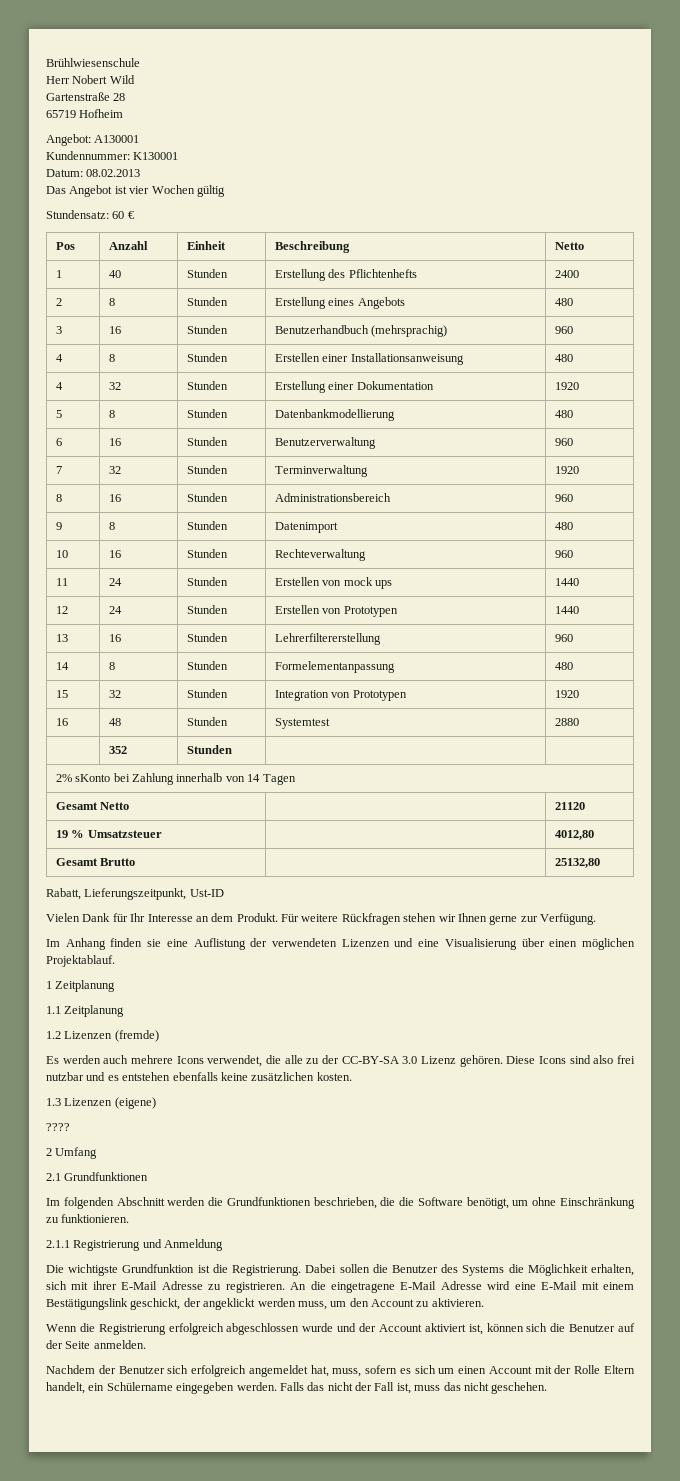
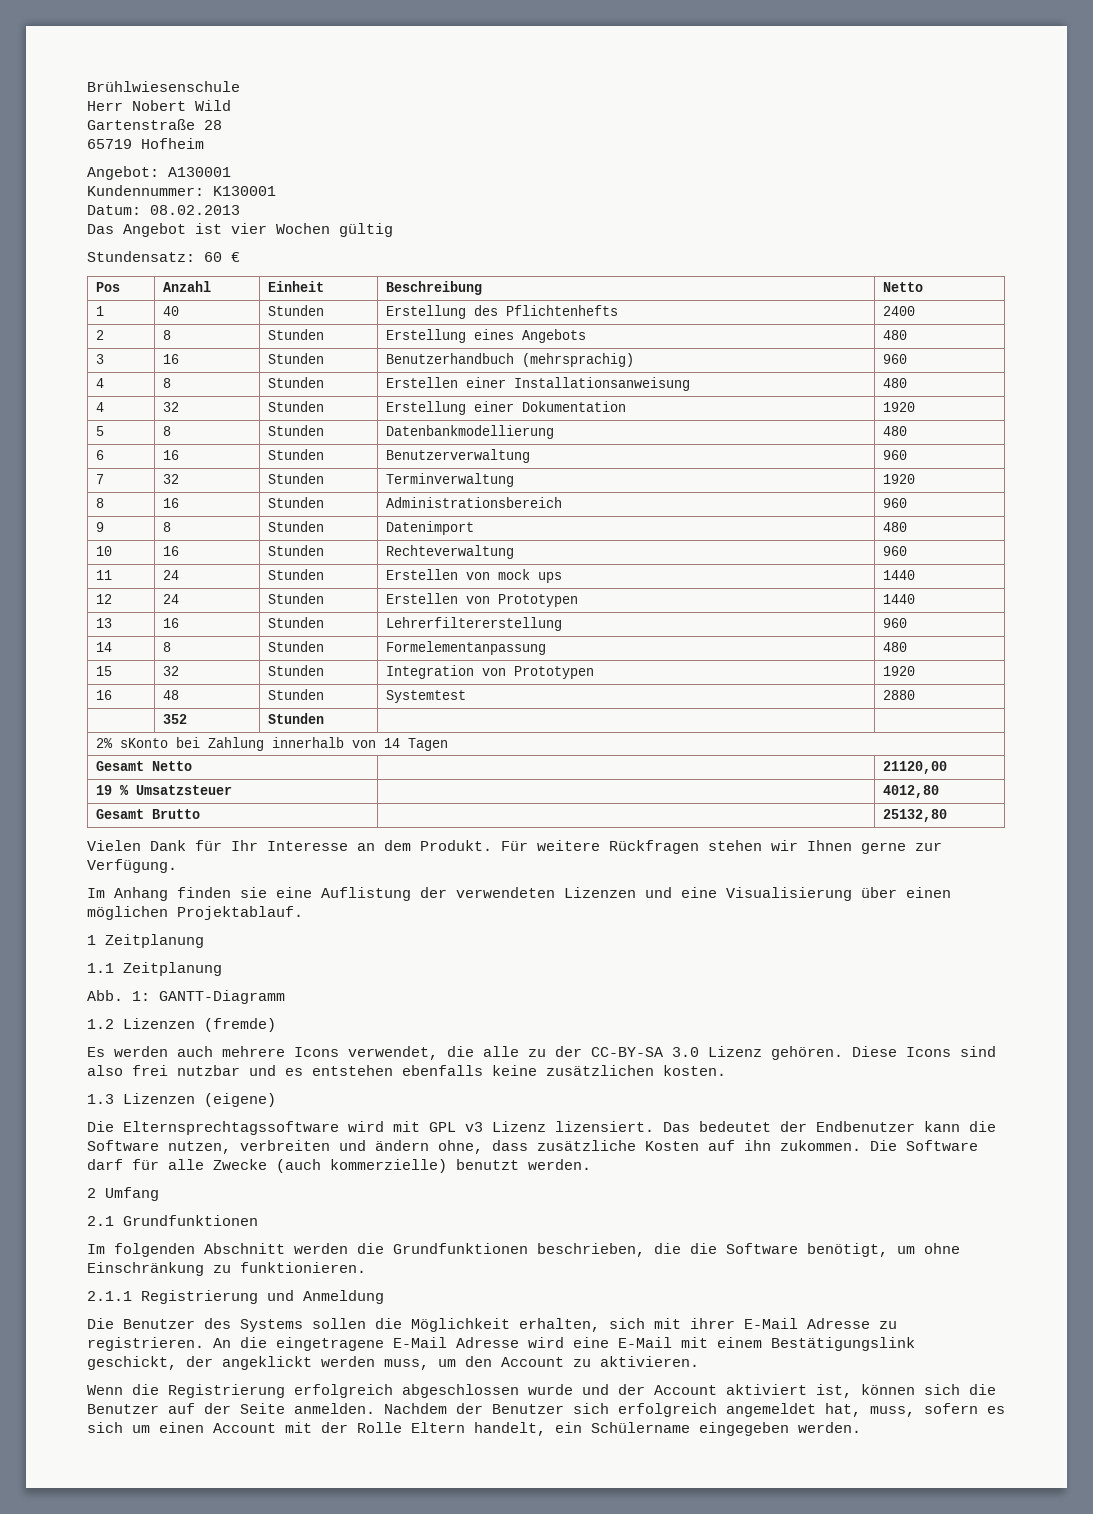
[554,802,585,810] 21120 -> [883,761,948,774] 21120,00
[46,888,224,900] // Rabatt, Lieferungszeitpunkt, Ust-ID -> (948, 815) none
(125, 1011) none -> [87,990,285,1004] // Abb. 1: GANTT-Diagramm
[46,1123,70,1131] ???? -> [87,1121,996,1135] [87,1140,978,1154] [87,1159,591,1173] Die Elternsprechtagssoftware wird mit GPL v3 Lizenz lizensiert. Das bedeutet der Endbenutzer kann die Software nutzen, verbreiten und ändern ohne, dass zusätzliche Kosten auf ihn zukommen. Die Software darf für alle Zwecke (auch kommerzielle) benutzt werden.
[68,1264,388,1276] wichtigste Grundfunktion ist die Registrierung. Dabei sollen die -> (114, 1323) none
(505, 1270) none -> [312,1318,366,1329] sollen
(146, 1344) // -> (375, 1408) none
[279,1382,548,1394] Falls das nicht der Fall ist, muss das nicht geschehen. -> (861, 1427) none

